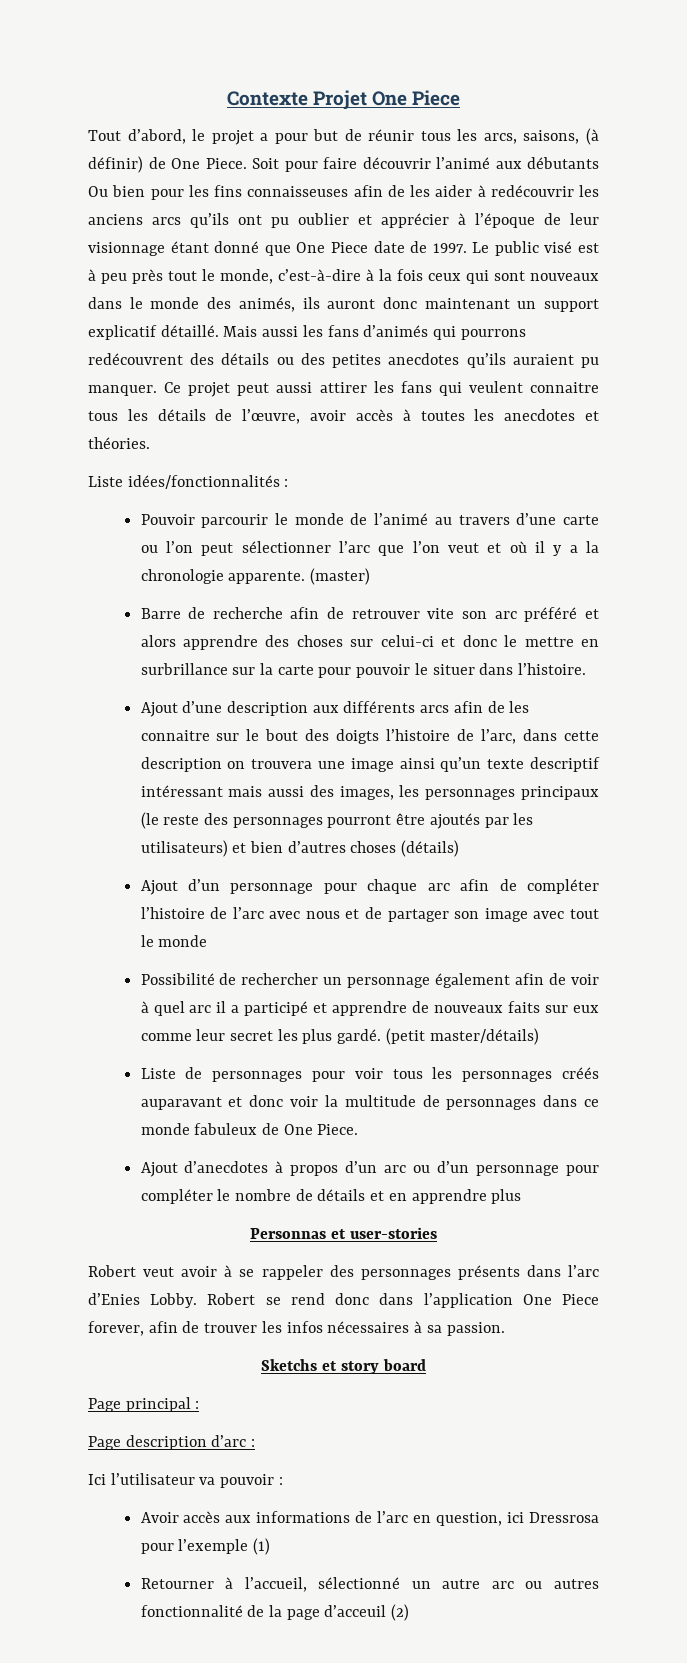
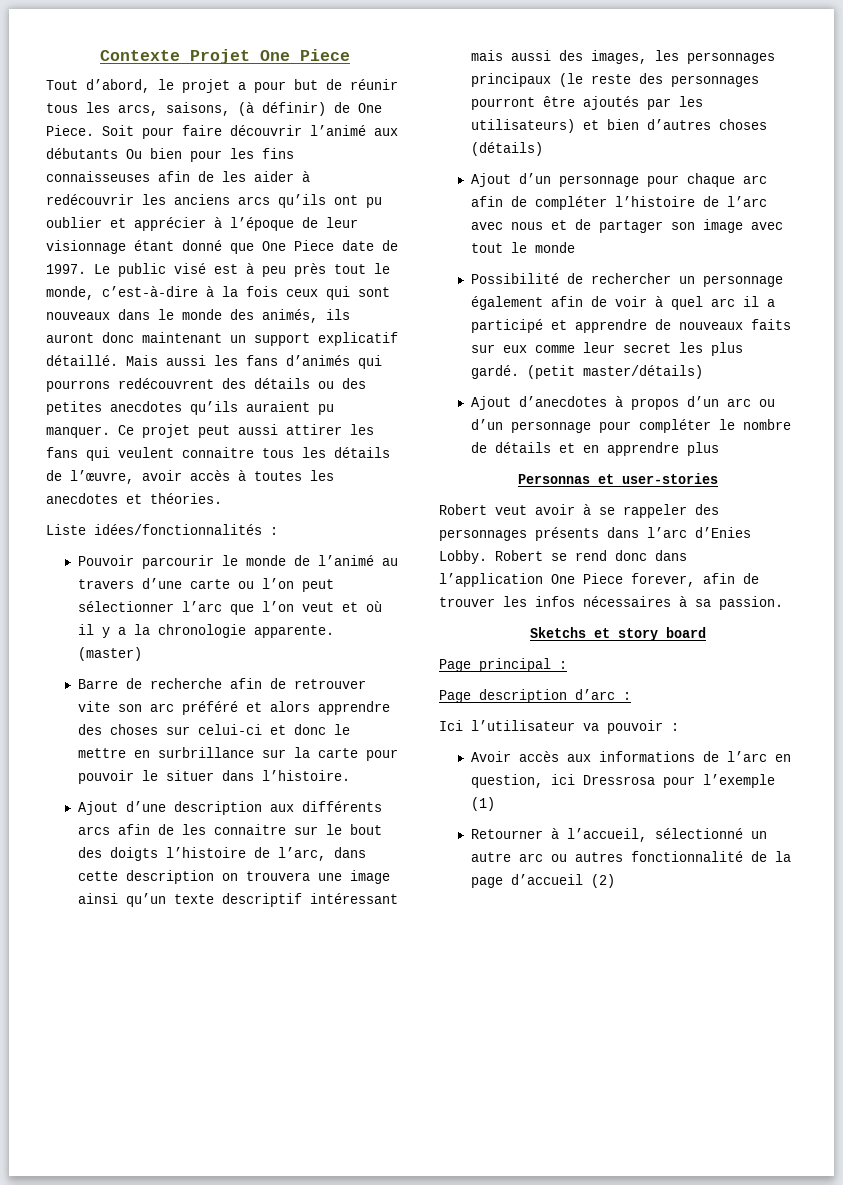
[140,1067,600,1082] [140,1095,599,1110] [140,1123,359,1135] // Liste de personnages pour voir tous les personnages créés auparavant et donc voir la multitude de personnages dans ce monde fabuleux de One Piece. -> (703, 372) none
[324,1605,387,1617] d’acceuil -> [510,874,583,885] d’accueil

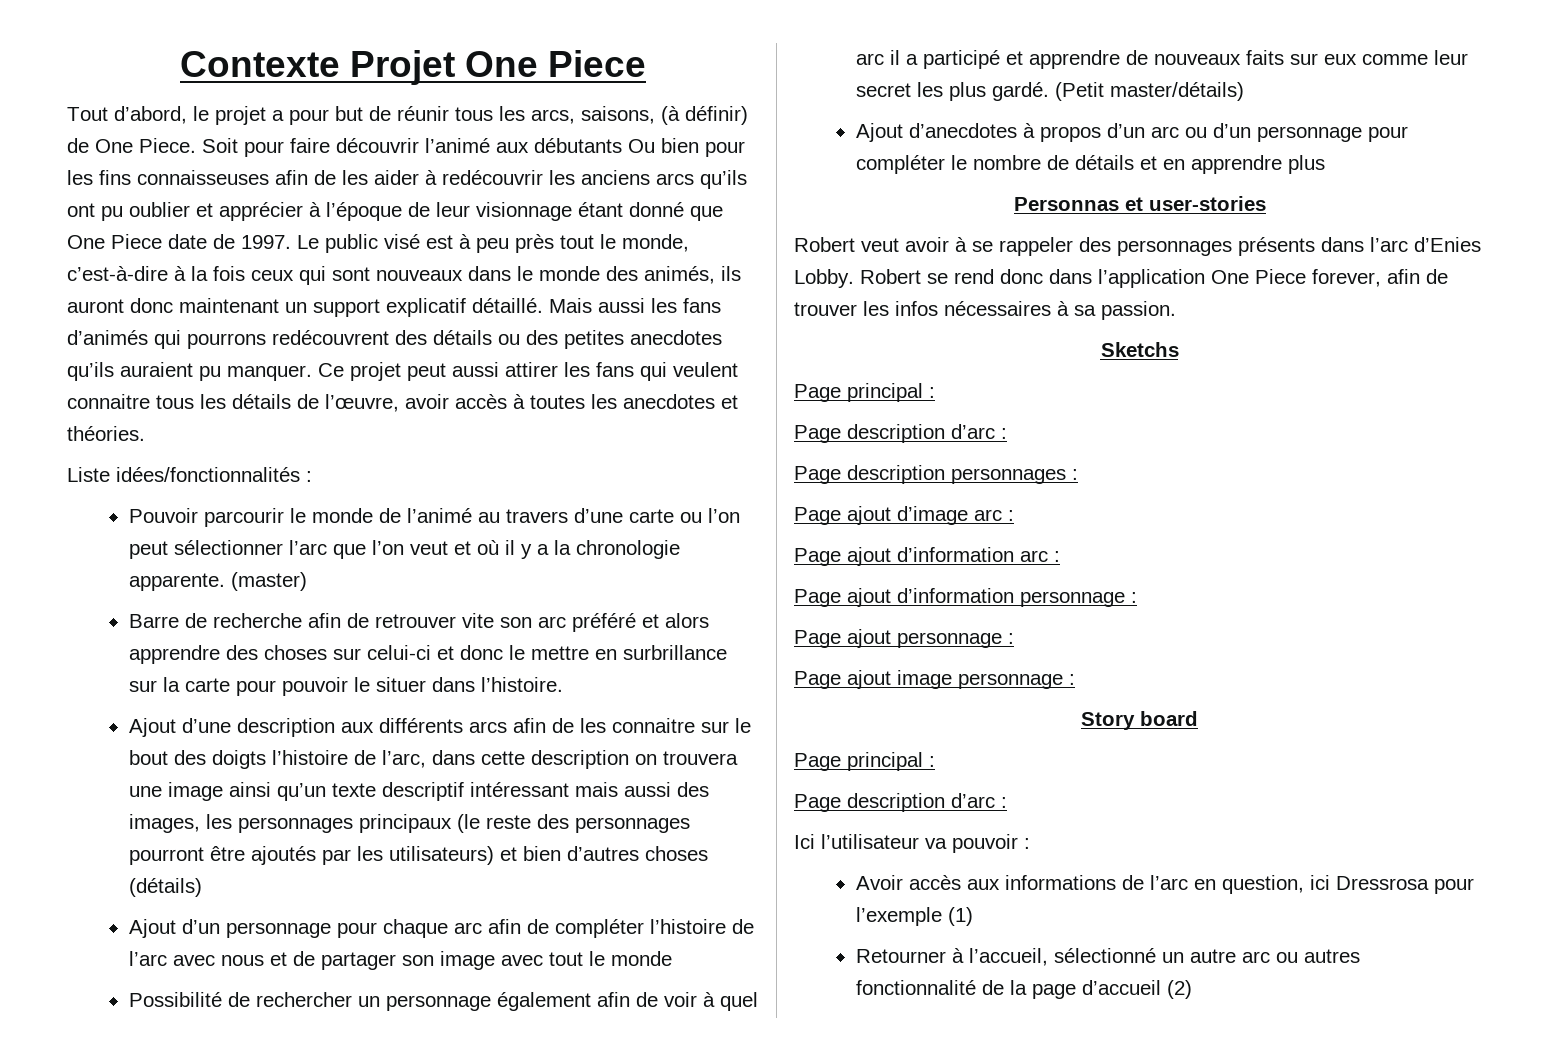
[526,365,575,379] (petit -> [1054,82,1104,101] (Petit
[594,628,658,641] et story -> [794,383,935,402] [794,424,1007,443] [794,465,1078,484] [794,506,1014,525] [794,547,1060,566] [794,588,1137,607] [794,629,1014,648] [794,670,1075,689] [1081,712,1135,730] // Page principal : // Page description d’arc : // Page description personnages : // Page ajout d’image arc : // Page ajout d’information arc : // Page ajout d’information personnage : // Page ajout personnage : // Page ajout image personnage : // Story

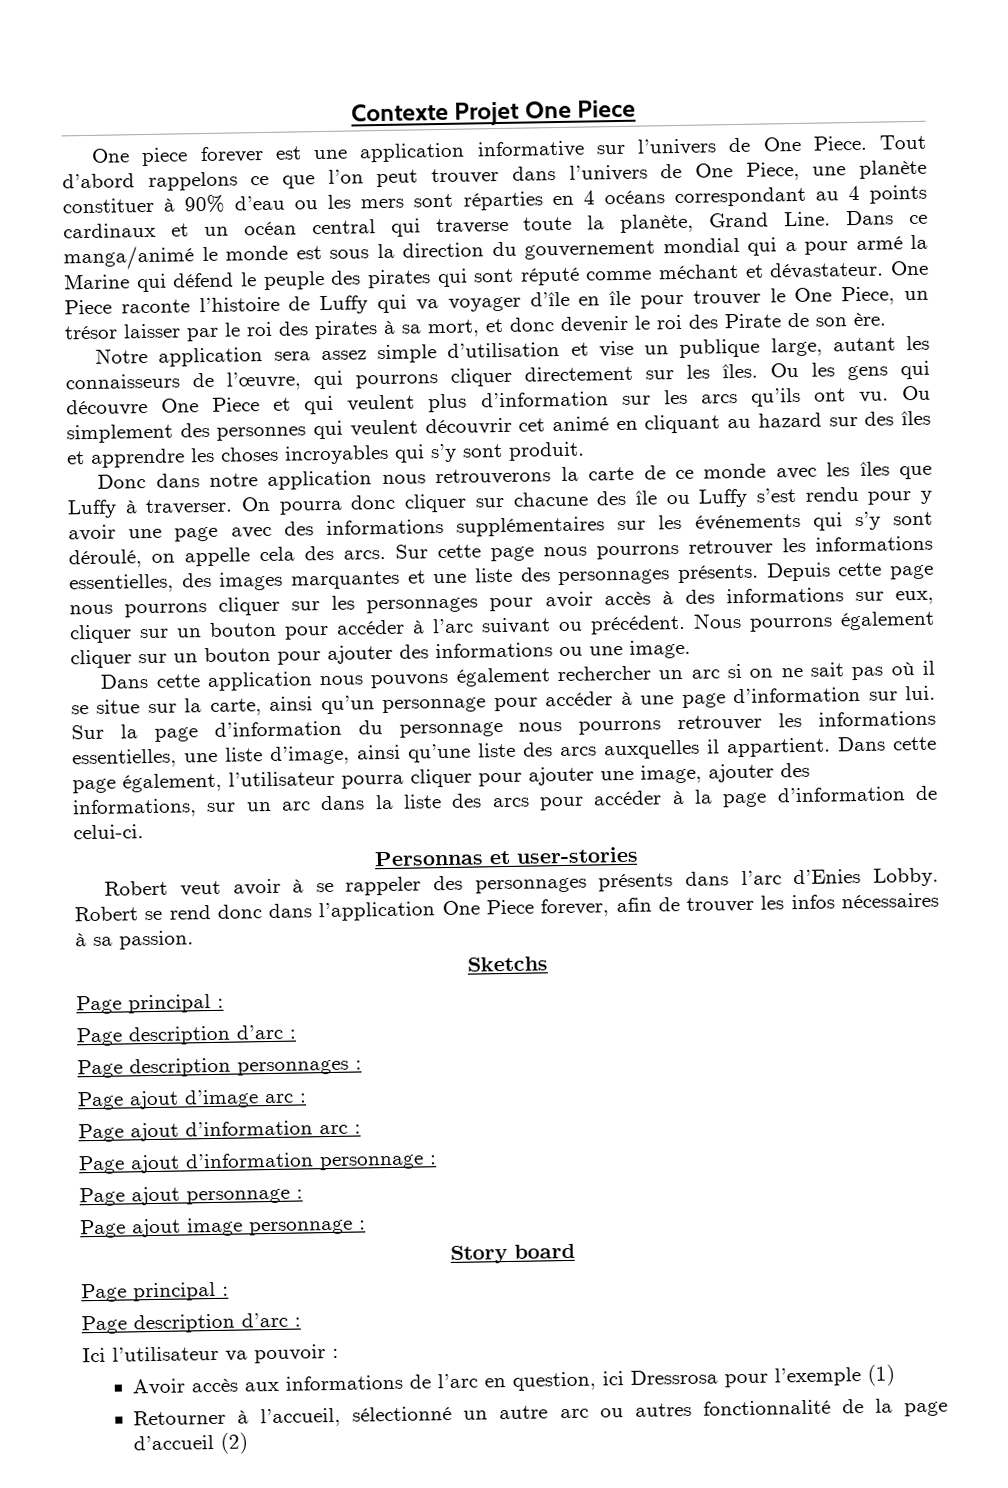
[67,106,748,125] [67,138,745,157] [67,170,747,189] [67,202,723,221] [67,234,689,253] [67,266,741,285] [67,298,721,317] [67,330,722,349] [67,362,738,381] [67,394,738,412] [67,426,145,441] [67,467,312,482] [128,508,740,527] [128,540,680,559] [128,572,307,591] [128,613,709,632] [128,645,727,664] [128,677,563,696] [128,718,751,737] [128,750,738,769] [128,782,709,801] [128,814,690,833] [128,846,708,865] [128,878,202,897] [128,919,754,938] [128,951,672,970] [128,992,758,1011] [855,50,1468,69] [855,82,1244,101] [855,123,1408,142] [855,155,1325,174] Tout d’abord, le projet a pour but de réunir tous les arcs, saisons, (à définir) de One Piece. Soit pour faire découvrir l’animé aux débutants Ou bien pour les fins connaisseuses afin de les aider à redécouvrir les anciens arcs qu’ils ont pu oublier et apprécier à l’époque de leur visionnage étant donné que One Piece date de 1997. Le public visé est à peu près tout le monde, c’est-à-dire à la fois ceux qui sont nouveaux dans le monde des animés, ils auront donc maintenant un support explicatif détaillé. Mais aussi les fans d’animés qui pourrons redécouvrent des détails ou des petites anecdotes qu’ils auraient pu manquer. Ce projet peut aussi attirer les fans qui veulent connaitre tous les détails de l’œuvre, avoir accès à toutes les anecdotes et théories. // Liste idées/fonctionnalités : // Pouvoir parcourir le monde de l’animé au travers d’une carte ou l’on peut sélectionner l’arc que l’on veut et où il y a la chronologie apparente. (master) // Barre de recherche afin de retrouver vite son arc préféré et alors apprendre des choses sur celui-ci et donc le mettre en surbrillance sur la carte pour pouvoir le situer dans l’histoire. // Ajout d’une description aux différents arcs afin de les connaitre sur le bout des doigts l’histoire de l’arc, dans cette description on trouvera une image ainsi qu’un texte descriptif intéressant mais aussi des images, les personnages principaux (le reste des personnages pourront être ajoutés par les utilisateurs) et bien d’autres choses (détails) // Ajout d’un personnage pour chaque arc afin de compléter l’histoire de l’arc avec nous et de partager son image avec tout le monde // Possibilité de rechercher un personnage également afin de voir à quel arc il a participé et apprendre de nouveaux faits sur eux comme leur secret les plus gardé. (Petit master/détails) // Ajout d’anecdotes à propos d’un arc ou d’un personnage pour compléter le nombre de détails et en apprendre plus -> [91,134,927,167] [62,159,928,191] [62,184,928,214] [63,210,928,239] [63,234,928,271] [63,260,929,293] [64,286,929,315] [64,312,886,342] [95,335,931,367] [65,360,930,391] [66,385,931,417] [66,410,931,444] [66,441,585,468] [97,461,933,490] [67,486,932,519] [68,511,933,542] [68,535,933,569] [69,562,934,594] [69,587,935,618] [69,610,935,644] [70,639,691,669] [100,660,936,692] [71,685,937,716] [71,710,936,742] [72,736,937,769] [72,762,810,794] [72,785,939,819] [73,824,144,840] One piece forever est une application informative sur l’univers de One Piece. Tout d’abord rappelons ce que l’on peut trouver dans l’univers de One Piece, une planète constituer à 90% d’eau ou les mers sont réparties en 4 océans correspondant au 4 points cardinaux et un océan central qui traverse toute la planète, Grand Line. Dans ce manga/animé le monde est sous la direction du gouvernement mondial qui a pour armé la Marine qui défend le peuple des pirates qui sont réputé comme méchant et dévastateur. One Piece raconte l’histoire de Luffy qui va voyager d’île en île pour trouver le One Piece, un trésor laisser par le roi des pirates à sa mort, et donc devenir le roi des Pirate de son ère. // Notre application sera assez simple d’utilisation et vise un publique large, autant les connaisseurs de l’œuvre, qui pourrons cliquer directement sur les îles. Ou les gens qui découvre One Piece et qui veulent plus d’information sur les arcs qu’ils ont vu. Ou simplement des personnes qui veulent découvrir cet animé en cliquant au hazard sur des îles et apprendre les choses incroyables qui s’y sont produit. // Donc dans notre application nous retrouverons la carte de ce monde avec les îles que Luffy à traverser. On pourra donc cliquer sur chacune des île ou Luffy s’est rendu pour y avoir une page avec des informations supplémentaires sur les événements qui s’y sont déroulé, on appelle cela des arcs. Sur cette page nous pourrons retrouver les informations essentielles, des images marquantes et une liste des personnages présents. Depuis cette page nous pourrons cliquer sur les personnages pour avoir accès à des informations sur eux, cliquer sur un bouton pour accéder à l’arc suivant ou précédent. Nous pourrons également cliquer sur un bouton pour ajouter des informations ou une image. // Dans cette application nous pouvons également rechercher un arc si on ne sait pas où il se situe sur la carte, ainsi qu’un personnage pour accéder à une page d’information sur lui. Sur la page d’information du personnage nous pourrons retrouver les informations essentielles, une liste d’image, ainsi qu’une liste des arcs auxquelles il appartient. Dans cette page également, l’utilisateur pourra cliquer pour ajouter une image, ajouter des informations, sur un arc dans la liste des arcs pour accéder à la page d’information de celui-ci.

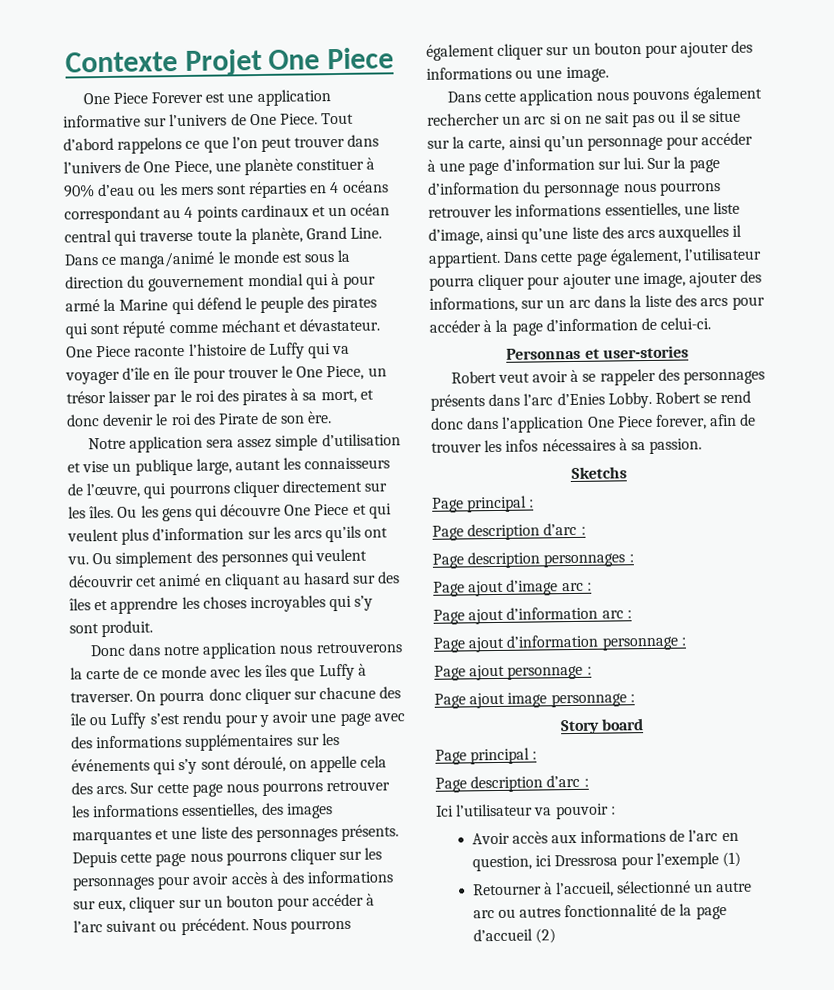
[141,145,264,167] piece forever -> [112,91,203,104] Piece Forever
[784,241,797,252] a -> [330,272,340,286] à
[757,412,822,428] hazard -> [303,571,351,585] hasard
[890,662,915,676] où -> [658,113,677,123] ou

